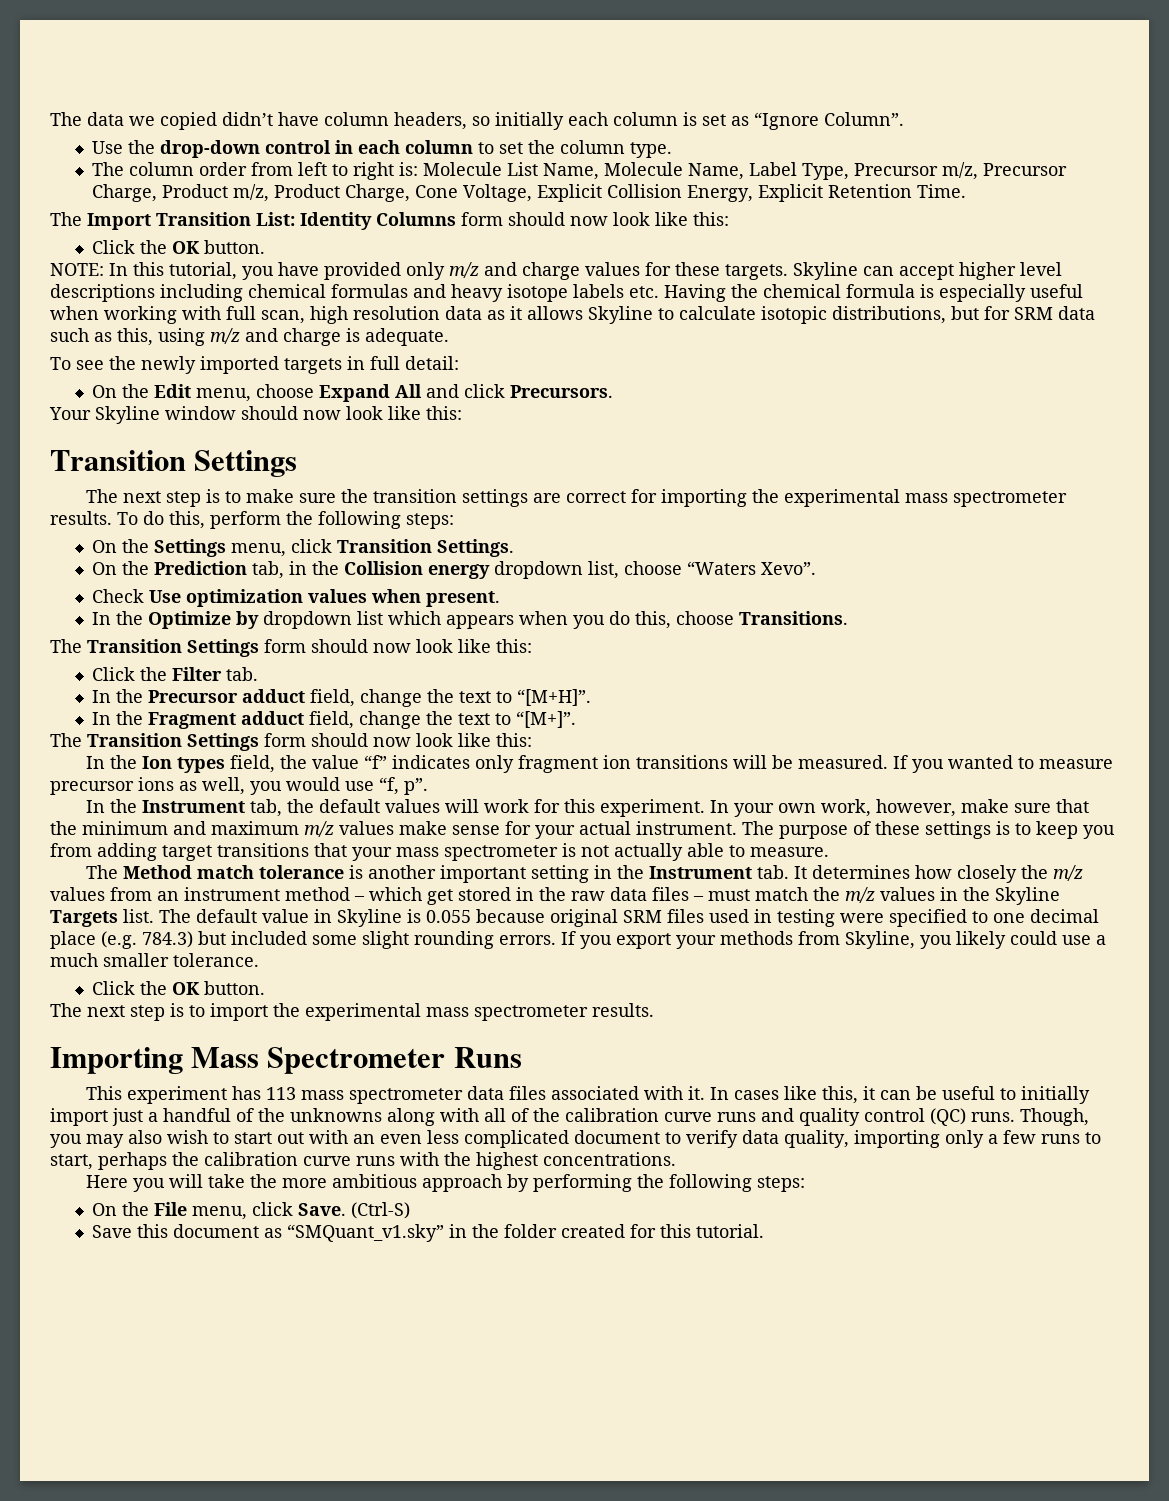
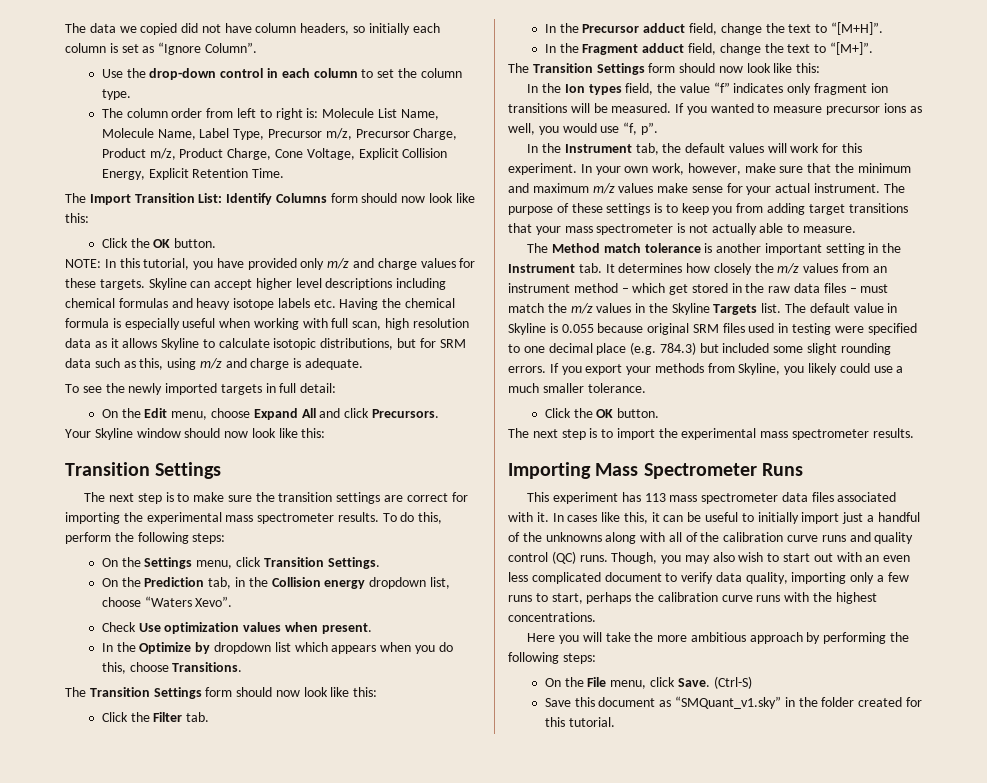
[222,112,273,126] didn’t -> [181,23,221,33] did not
[300,212,372,230] Identity -> [226,193,273,205] Identify

